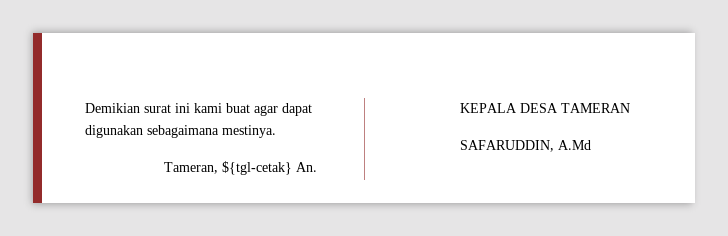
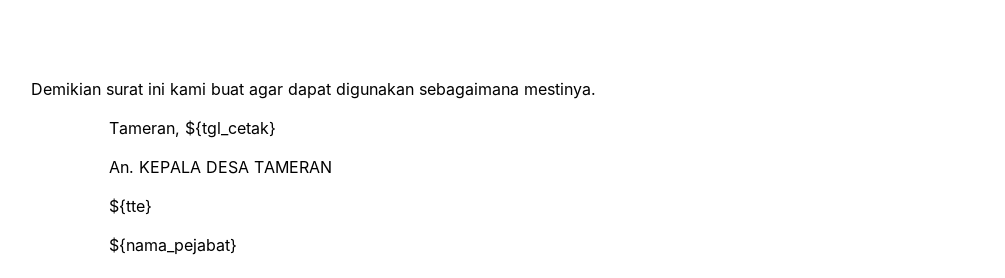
[221,161,292,175] ${tgl-cetak} -> [185,120,277,138] ${tgl_cetak} //
[459,140,591,152] SAFARUDDIN, A.Md -> [109,198,153,215] [109,237,238,255] ${tte} // ${nama_pejabat}

